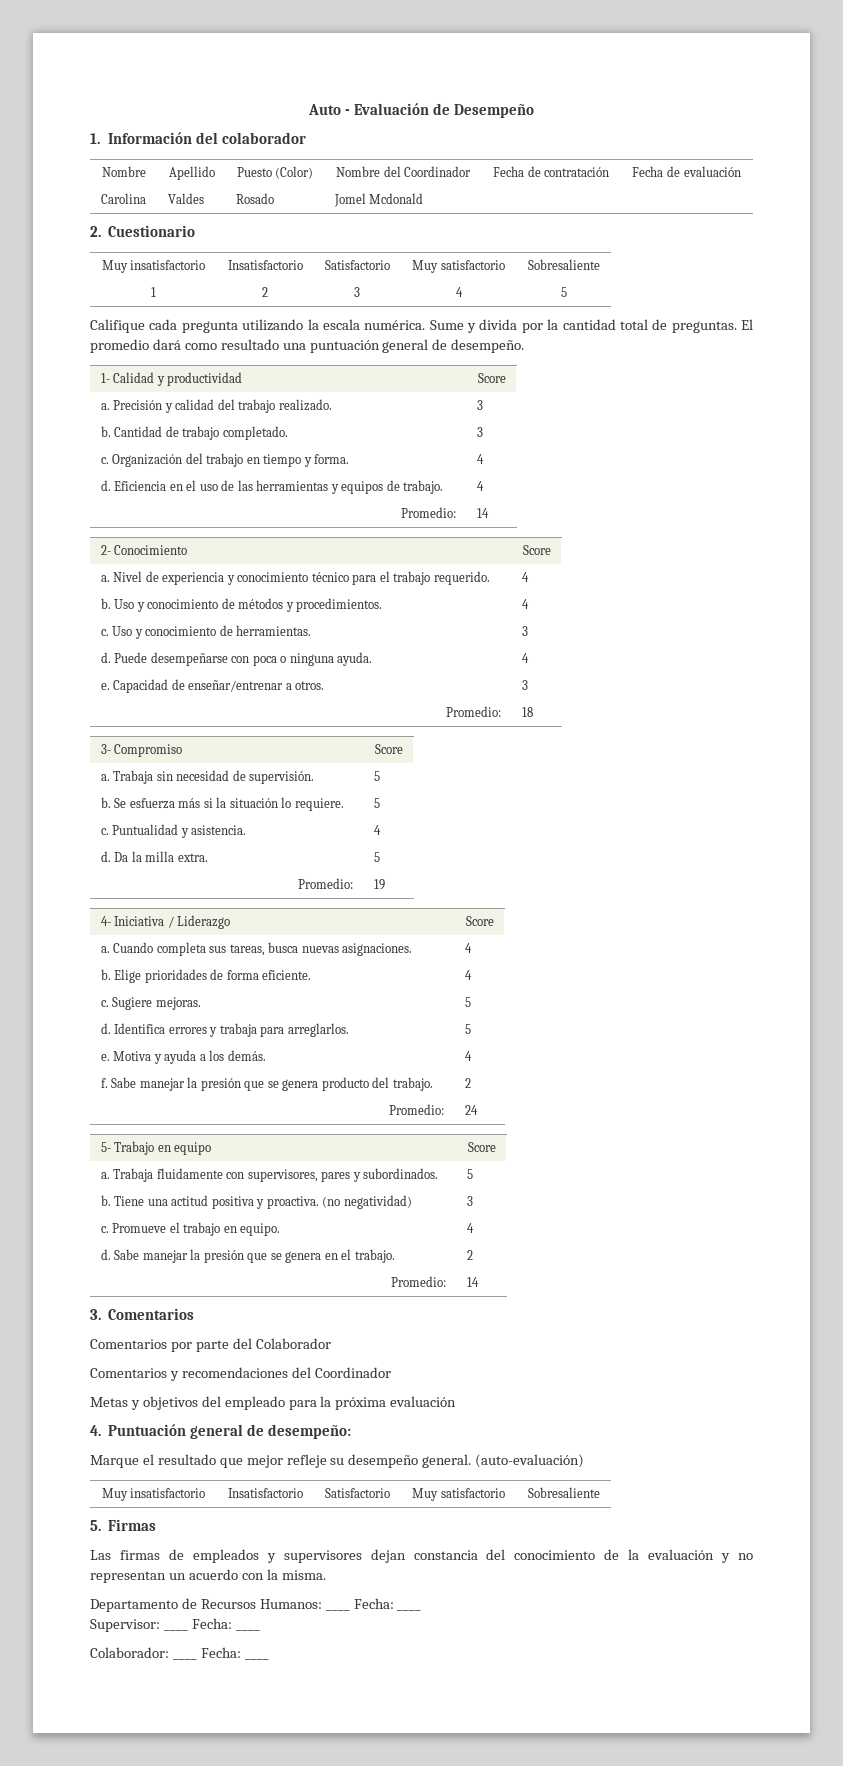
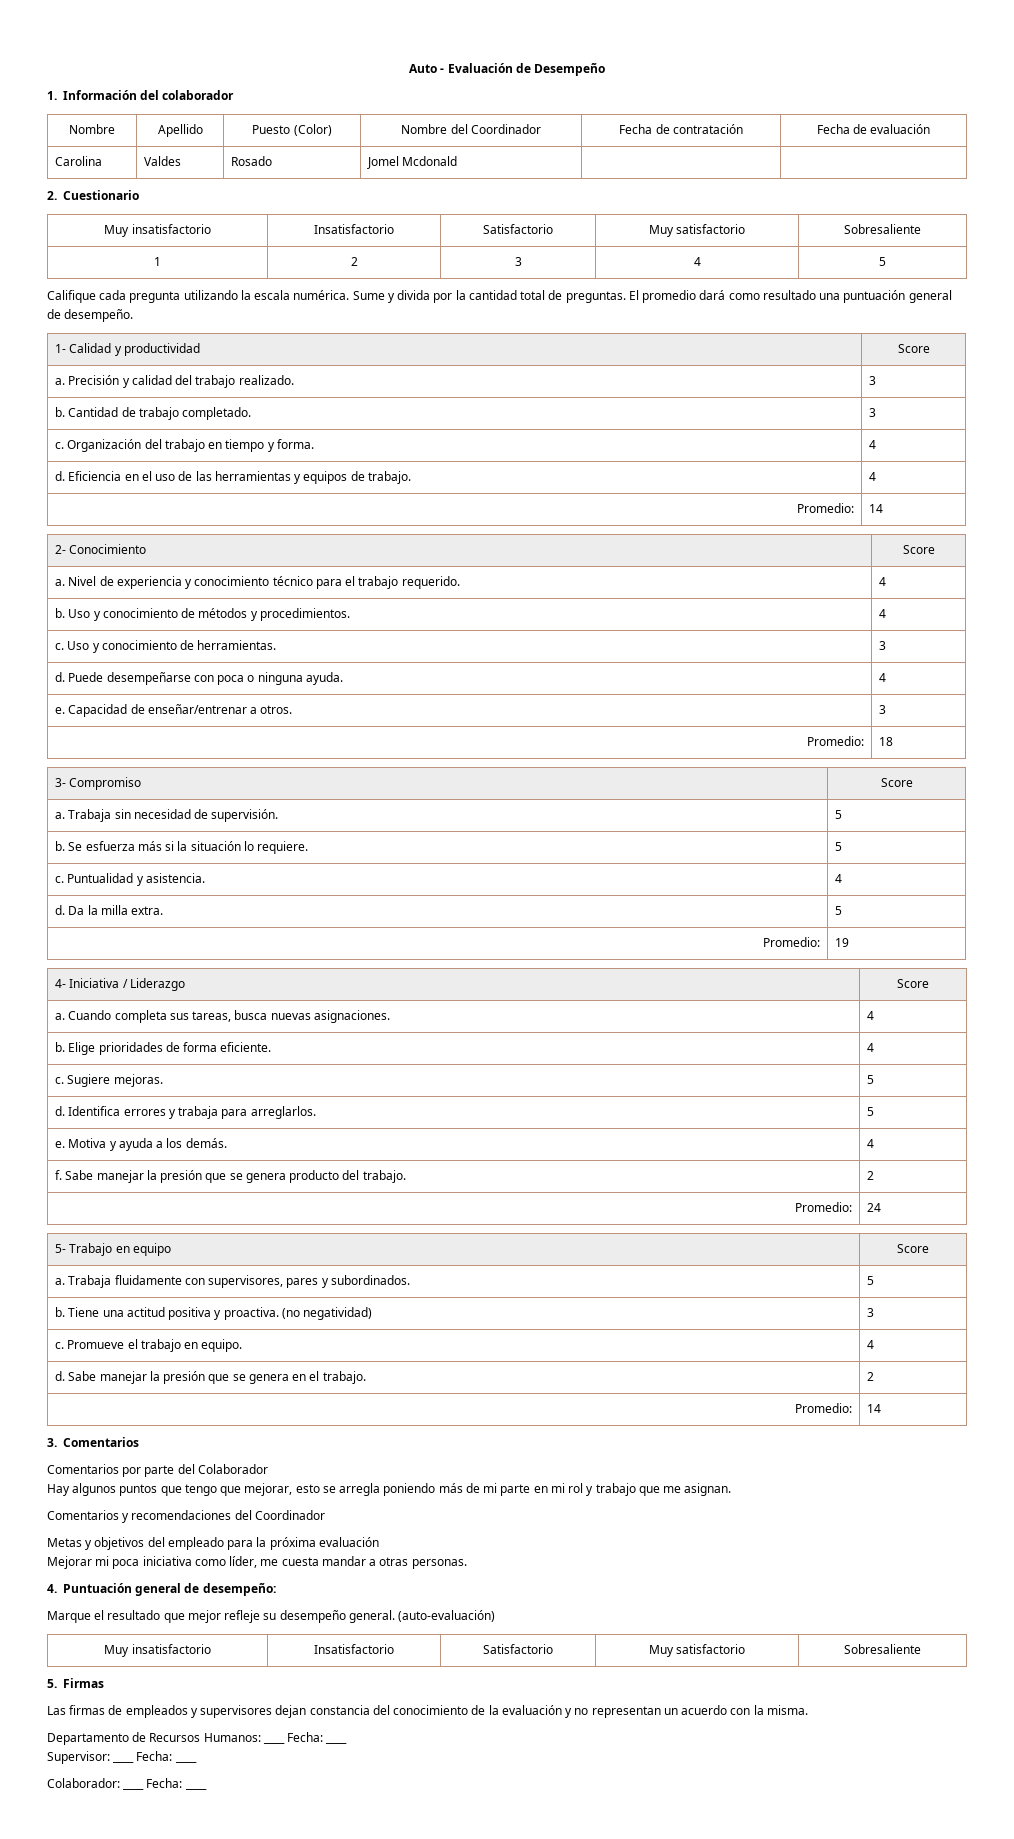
(331, 1343) none -> [47,1483,732,1496] // Hay algunos puntos que tengo que mejorar, esto se arregla poniendo más de mi parte en mi rol y trabajo que me asignan.
(457, 1401) none -> [47,1556,467,1569] // Mejorar mi poca iniciativa como líder, me cuesta mandar a otras personas.

